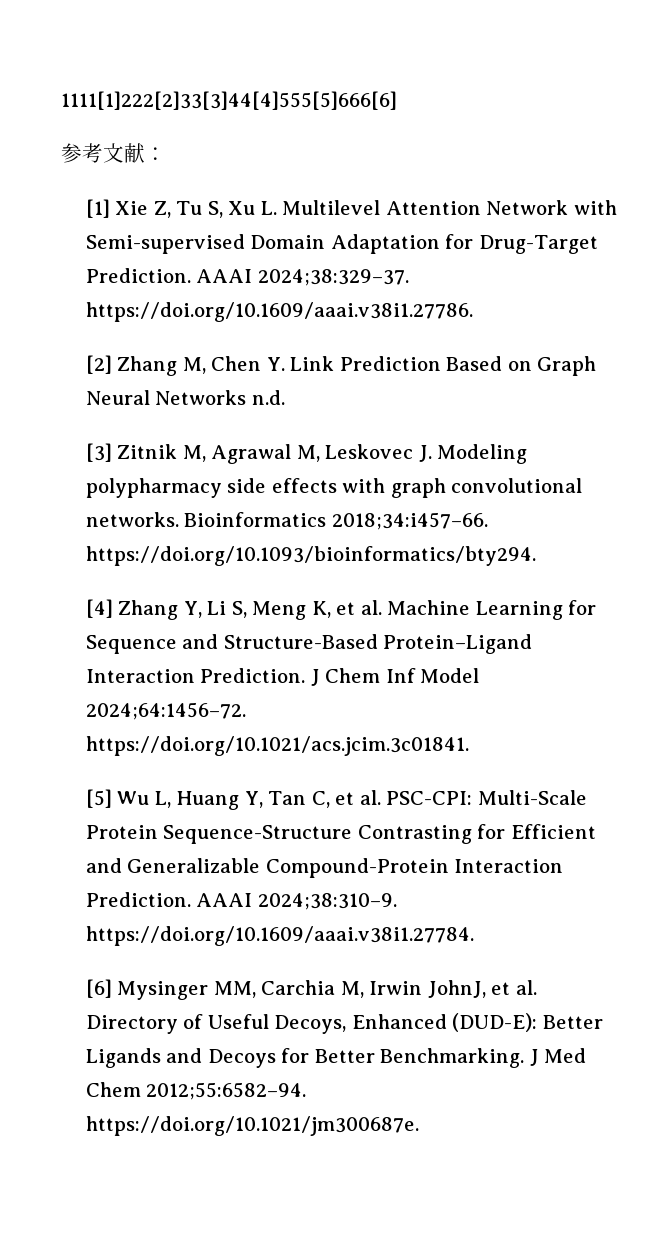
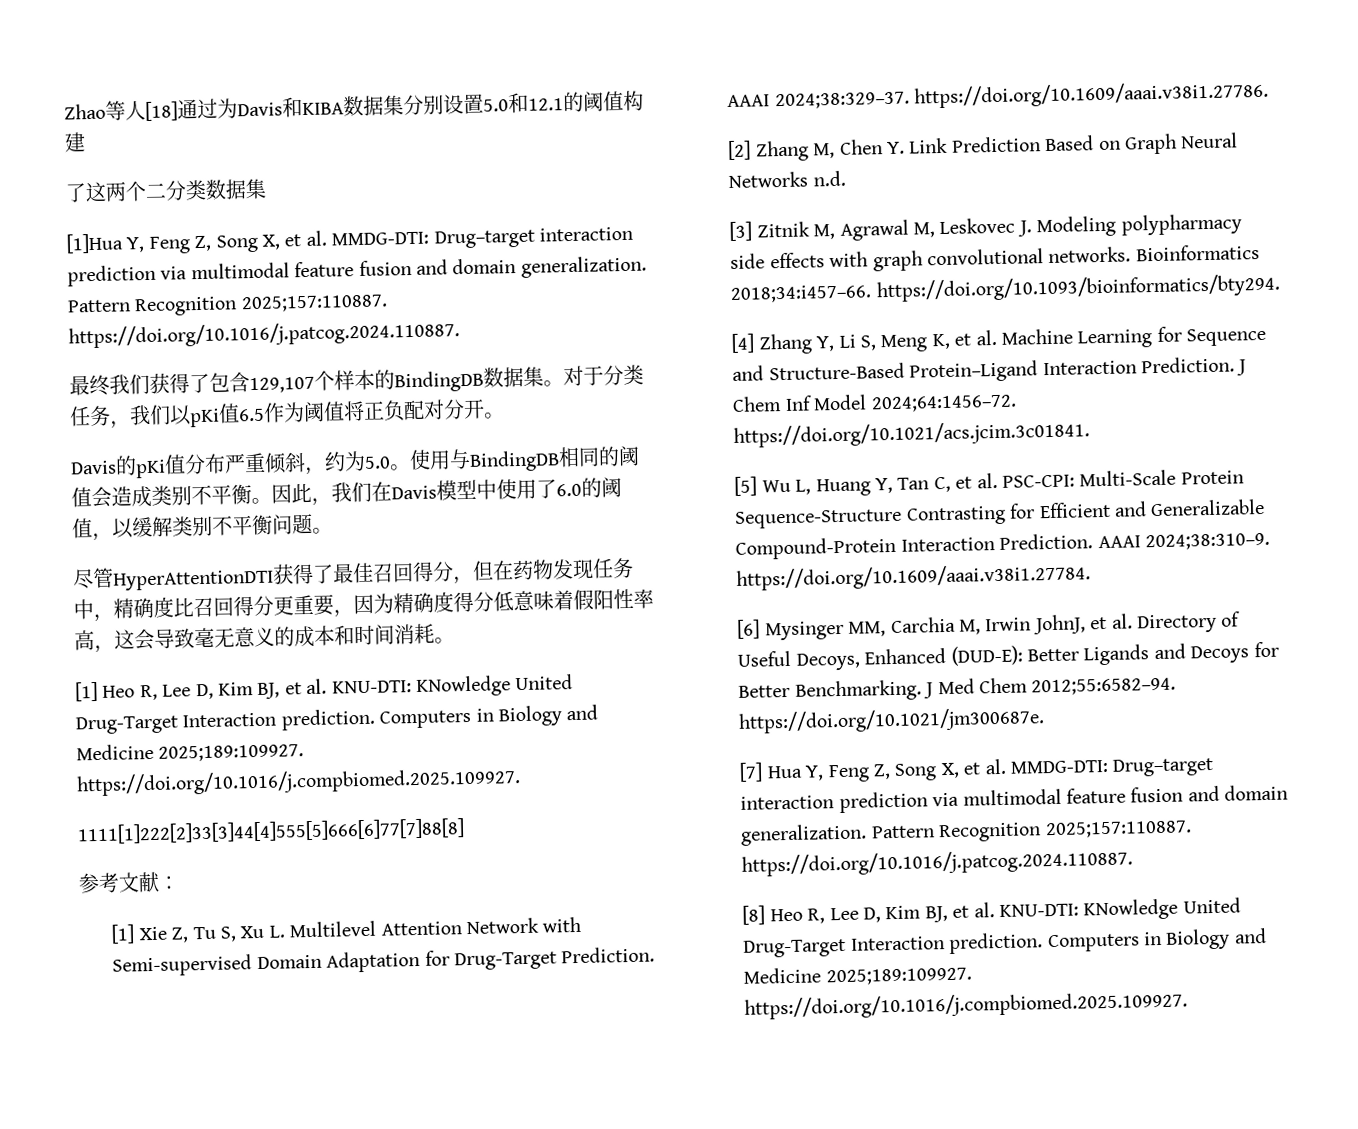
[61,91,397,110] 1111[1]222[2]33[3]44[4]555[5]666[6] -> [64,90,644,121] [64,132,86,153] [65,178,267,203] [66,226,633,254] [67,255,647,287] [67,294,388,317] [68,320,460,349] [69,364,644,397] [69,398,505,429] [70,445,640,479] [71,477,622,509] [72,513,333,542] [72,557,634,591] [73,588,654,623] [74,623,455,654] [75,674,574,702] [75,704,599,735] [76,743,305,762] [76,767,521,797] [77,818,465,845] Zhao等人[18]通过为Davis和KIBA数据集分别设置5.0和12.1的阈值构建 // 了这两个二分类数据集 // [1]Hua Y, Feng Z, Song X, et al. MMDG-DTI: Drug–target interaction prediction via multimodal feature fusion and domain generalization. Pattern Recognition 2025;157:110887. https://doi.org/10.1016/j.patcog.2024.110887. // 最终我们获得了包含129,107个样本的BindingDB数据集。对于分类任务，我们以pKi值6.5作为阈值将正负配对分开。 // Davis的pKi值分布严重倾斜，约为5.0。使用与BindingDB相同的阈值会造成类别不平衡。因此，我们在Davis模型中使用了6.0的阈值，以缓解类别不平衡问题。 // 尽管HyperAttentionDTI获得了最佳召回得分，但在药物发现任务中，精确度比召回得分更重要，因为精确度得分低意味着假阳性率高，这会导致毫无意义的成本和时间消耗。 // [1] Heo R, Lee D, Kim BJ, et al. KNU-DTI: KNowledge United Drug-Target Interaction prediction. Computers in Biology and Medicine 2025;189:109927. https://doi.org/10.1016/j.compbiomed.2025.109927. // 1111[1]222[2]33[3]44[4]555[5]666[6]77[7]88[8]
(419, 1126) none -> [739,757,1215,783] [740,784,1289,814] [740,820,1192,846] [741,848,1134,877] [742,897,1241,925] [743,928,1267,958] [743,967,972,986] [744,990,1189,1020] // [7] Hua Y, Feng Z, Song X, et al. MMDG-DTI: Drug–target interaction prediction via multimodal feature fusion and domain generalization. Pattern Recognition 2025;157:110887. https://doi.org/10.1016/j.patcog.2024.110887. // [8] Heo R, Lee D, Kim BJ, et al. KNU-DTI: KNowledge United Drug-Target Interaction prediction. Computers in Biology and Medicine 2025;189:109927. https://doi.org/10.1016/j.compbiomed.2025.109927.

